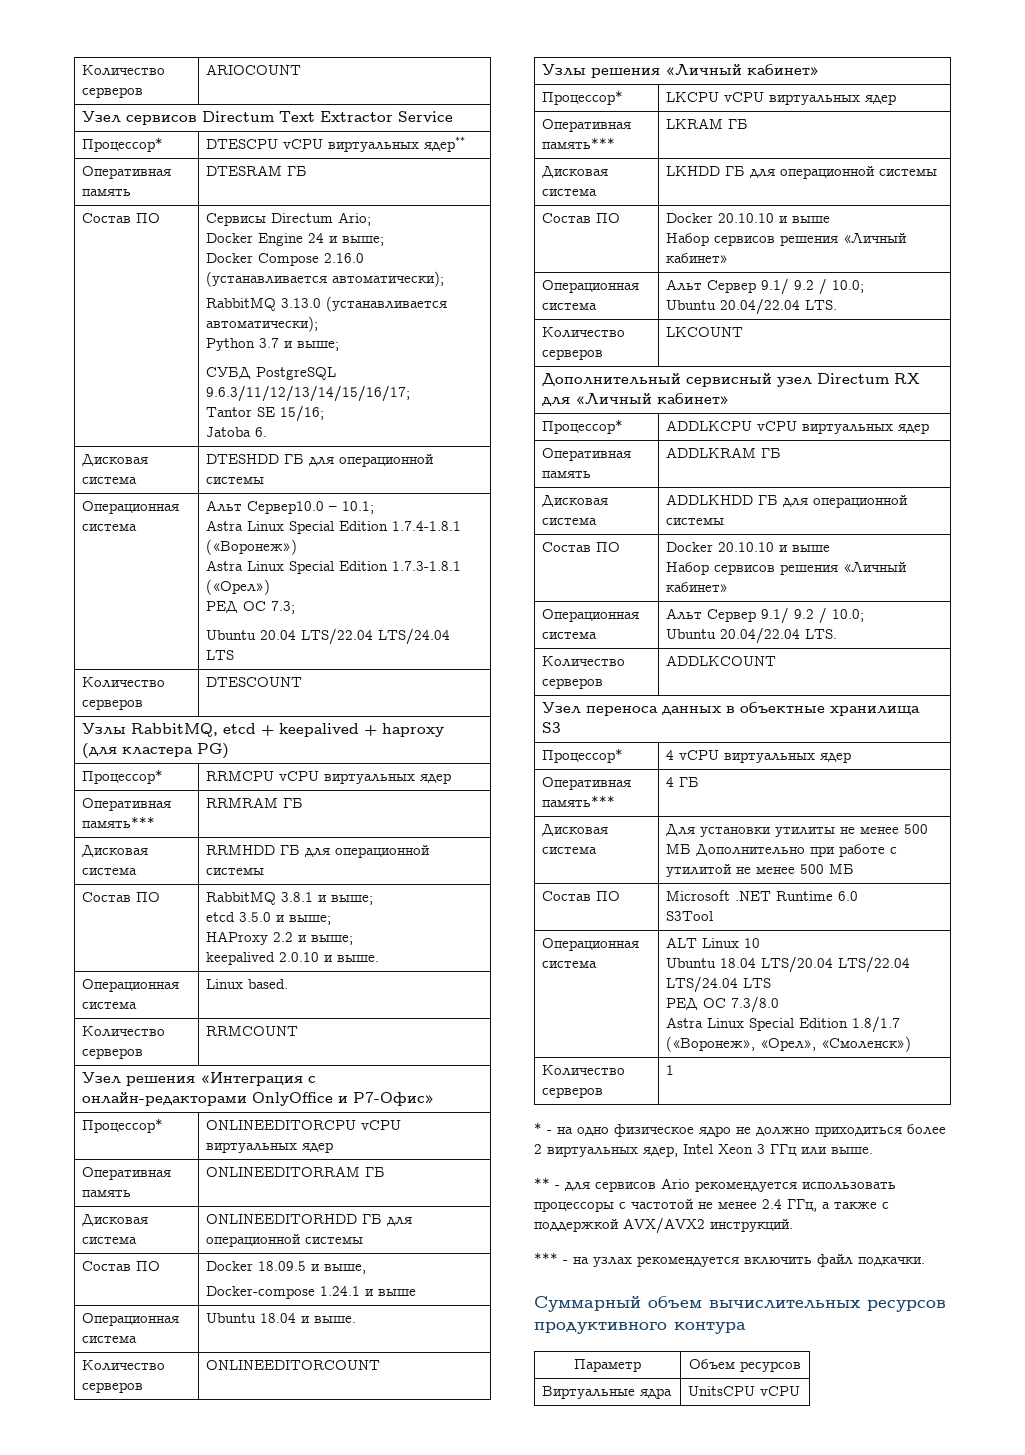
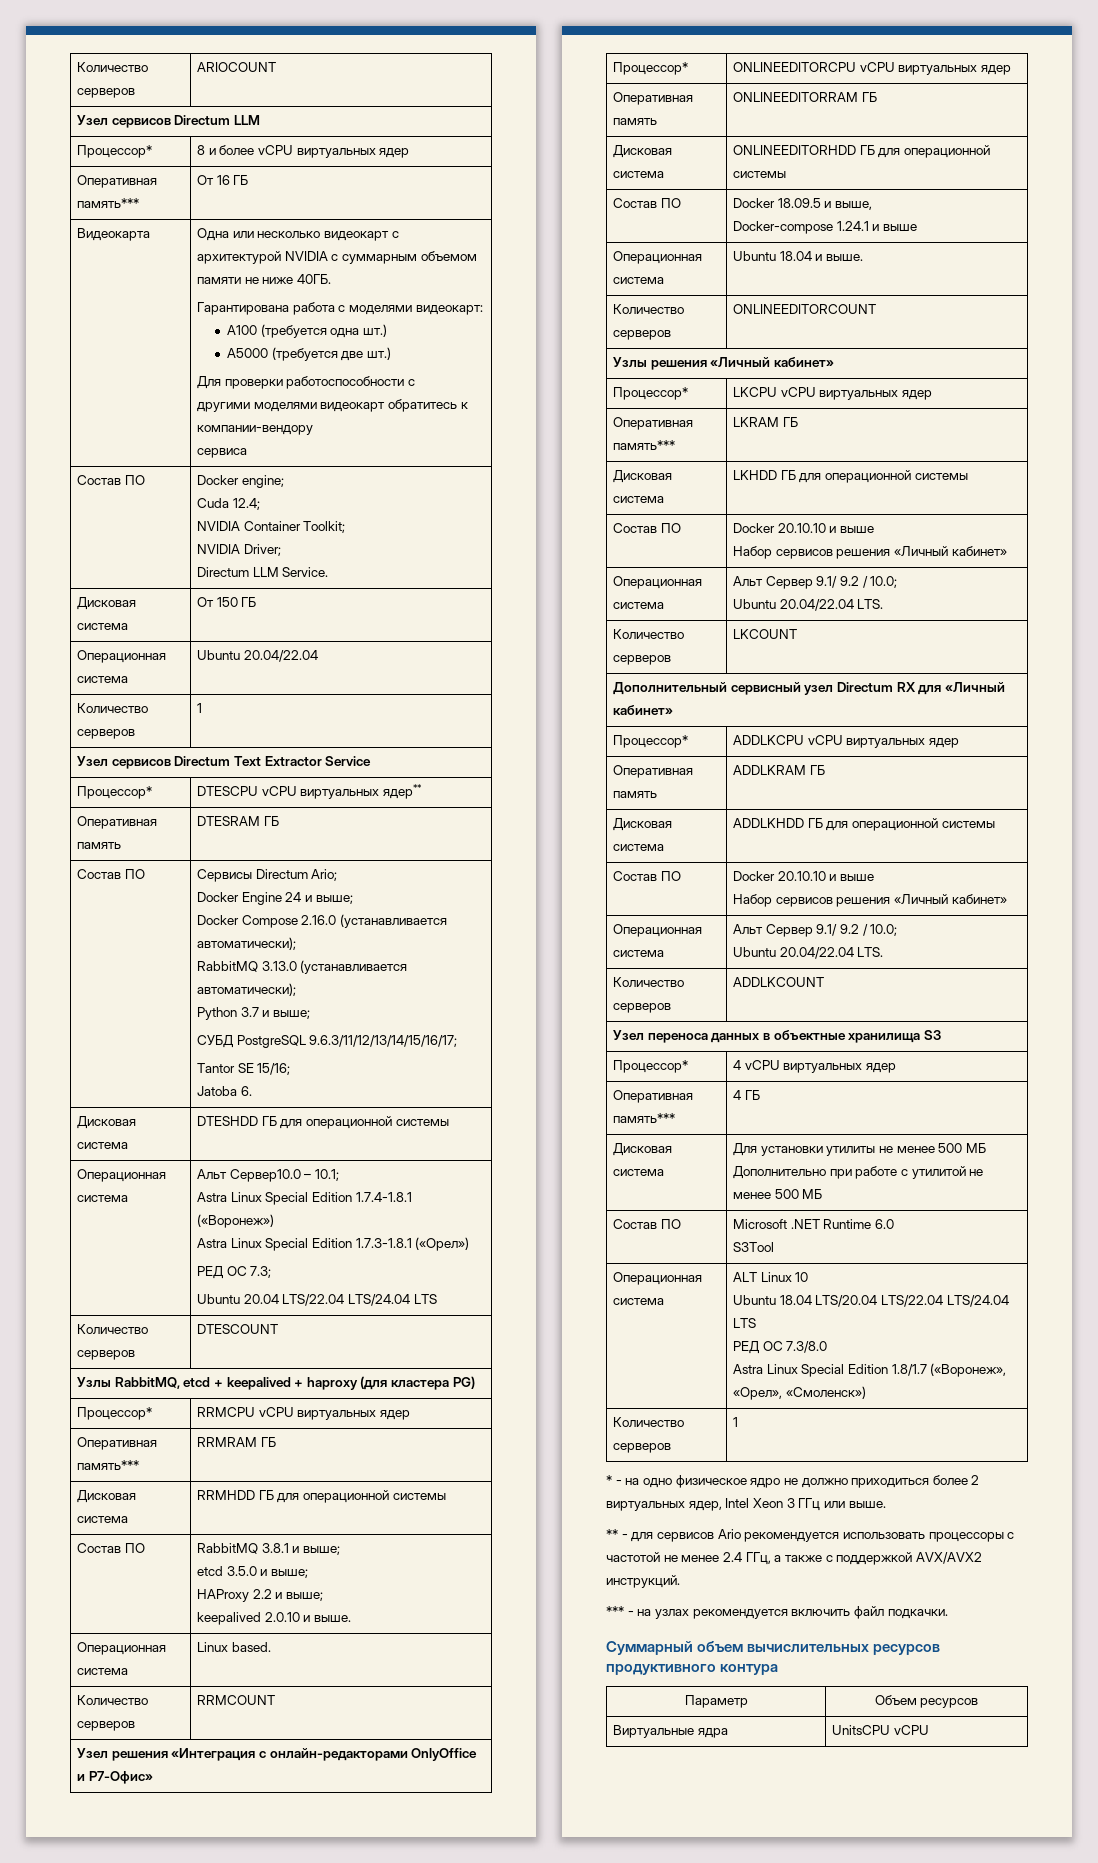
(302, 69) none -> [76,115,260,128] [76,145,152,158] [196,145,410,158] [76,175,157,188] [76,198,139,208] [196,175,249,185] [76,228,150,241] [196,228,399,241] [196,251,477,264] [196,274,331,284] [196,302,483,315] [227,324,388,338] [227,347,392,361] [196,376,415,389] [196,399,468,412] [196,425,313,435] [196,448,247,458] [76,475,145,485] [196,475,284,488] [196,498,260,510] [196,521,346,533] [196,544,281,556] [196,567,329,577] [76,597,136,610] [76,623,128,630] [196,597,257,607] [76,650,166,663] [76,676,128,683] [196,650,318,662] [76,703,148,713] [76,729,135,739] [196,703,202,713] // Узел сервисов Directum LLM // Процессор* | 8 и более vCPU виртуальных ядер // Оперативная память*** | От 16 ГБ // Видеокарта | Одна или несколько видеокарт с архитектурой NVIDIA с суммарным объемом памяти не ниже 40ГБ. // Гарантирована работа с моделями видеокарт: // A100 (требуется одна шт.) // A5000 (требуется две шт.) // Для проверки работоспособности с // другими моделями видеокарт обратитесь к компании-вендору // сервиса // Состав ПО | Docker engine; // Cuda 12.4; // NVIDIA Container Toolkit; // NVIDIA Driver; // Directum LLM Service. // Дисковая система | От 150 ГБ // Операционная система | Ubuntu 20.04/22.04 // Количество серверов | 1

